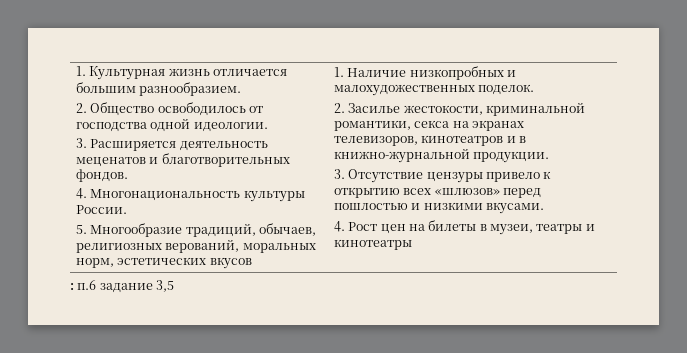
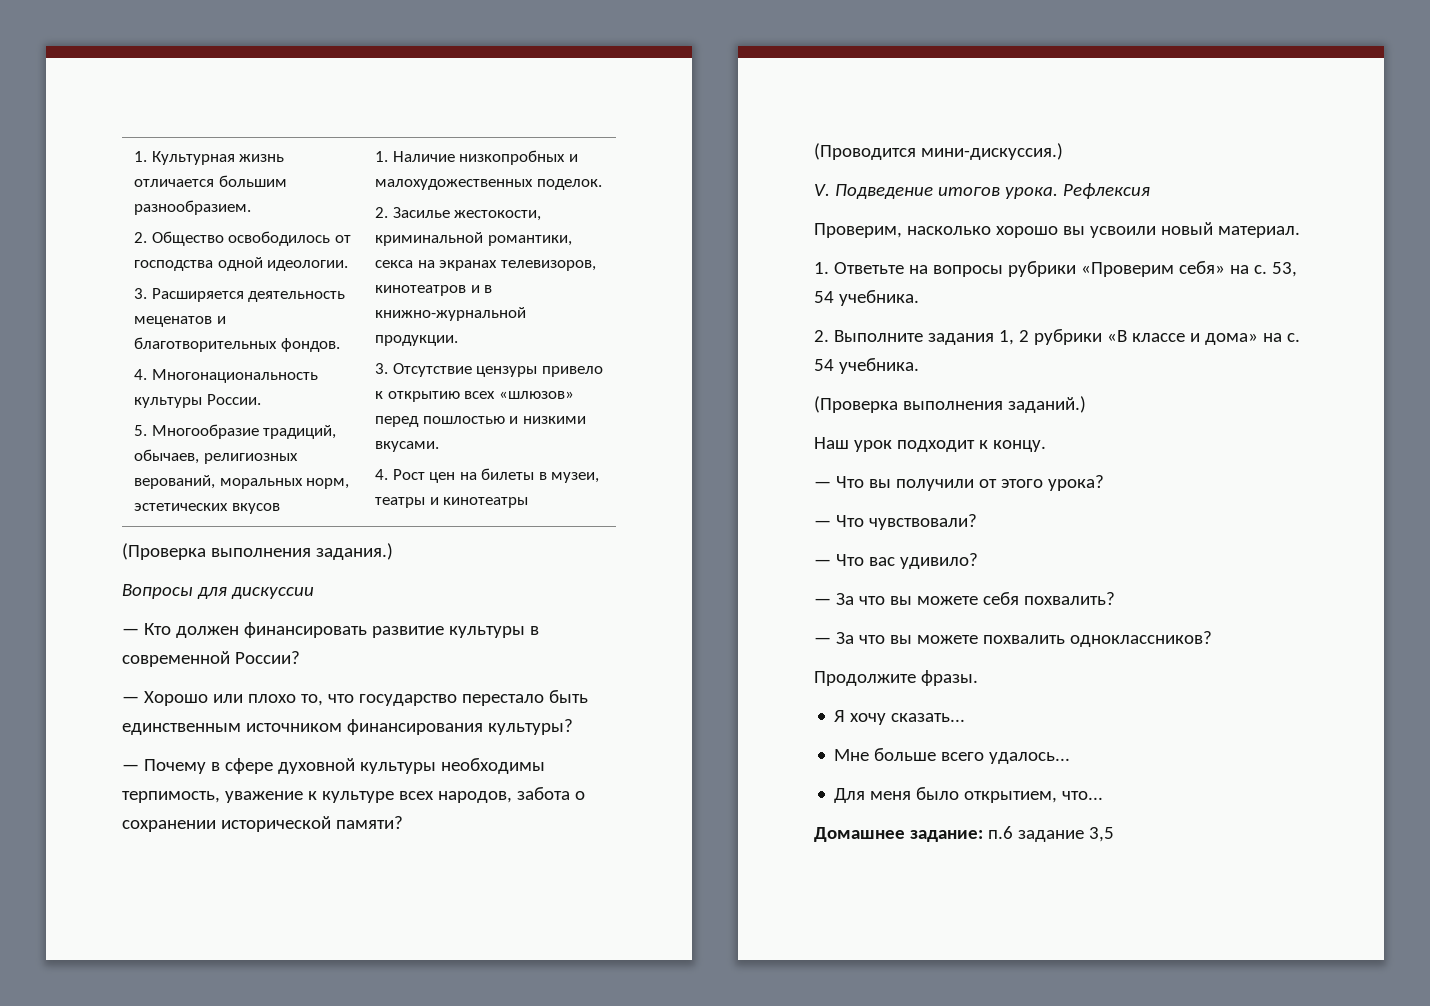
[70,283,74,290] : -> [122,543,393,560] [122,584,314,599] [122,622,539,638] [122,651,300,667] [122,690,588,706] [122,719,573,735] [122,758,545,774] [122,787,585,803] [122,816,403,832] [814,143,1063,160] [814,183,1150,199] [814,222,1300,238] [814,261,1297,277] [814,290,919,306] [814,329,1300,345] [814,358,919,374] [814,396,1086,413] [814,437,1046,452] [814,475,1104,491] [814,514,977,530] [814,553,978,569] [814,592,1115,605] [814,631,1212,647] [814,670,978,686] [834,710,966,725] [834,748,1071,764] [834,787,1104,803] [814,827,983,842] (Проверка выполнения задания.) // Вопросы для дискуссии // — Кто должен финансировать развитие культуры в современной России? // — Хорошо или плохо то, что государство перестало быть единственным источником финансирования культуры? // — Почему в сфере духовной культуры необходимы терпимость, уважение к культуре всех народов, забота о сохранении исторической памяти? // (Проводится мини-дискуссия.) // V. Подведение итогов урока. Рефлексия // Проверим, насколько хорошо вы усвоили новый материал. // 1. Ответьте на вопросы рубрики «Проверим себя» на с. 53, 54 учебника. // 2. Выполните задания 1, 2 рубрики «В классе и дома» на с. 54 учебника. // (Проверка выполнения заданий.) // Наш урок подходит к концу. // — Что вы получили от этого урока? // — Что чувствовали? // — Что вас удивило? // — За что вы можете себя похвалить? // — За что вы можете похвалить одноклассников? // Продолжите фразы. // Я хочу сказать... // Мне больше всего удалось... // Для меня было открытием, что... // Домашнее задание:

